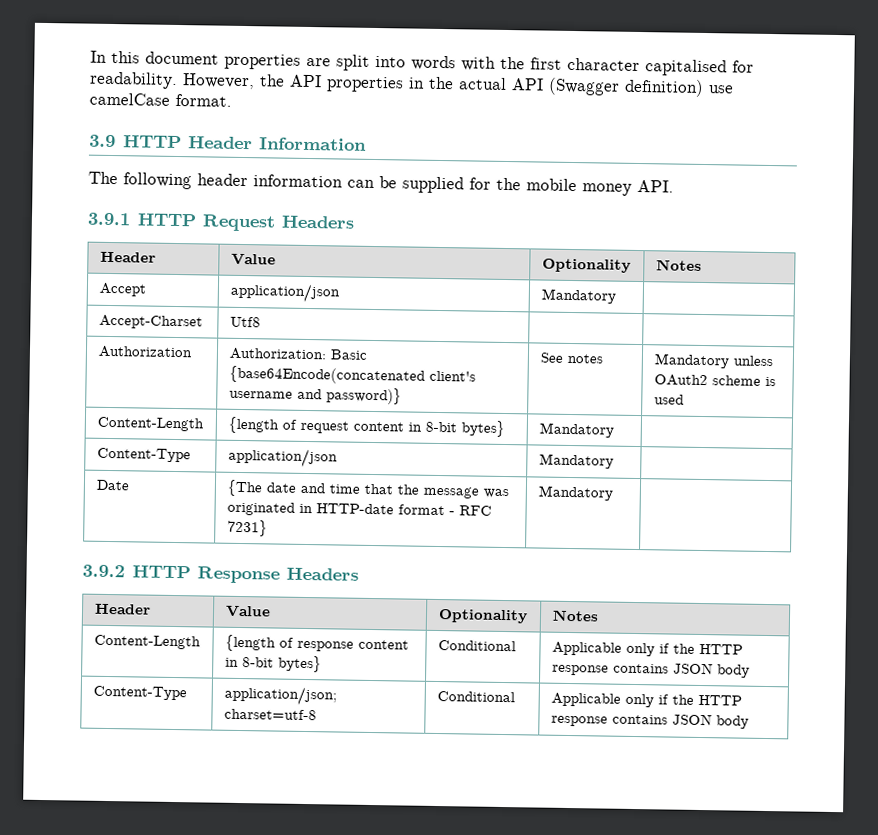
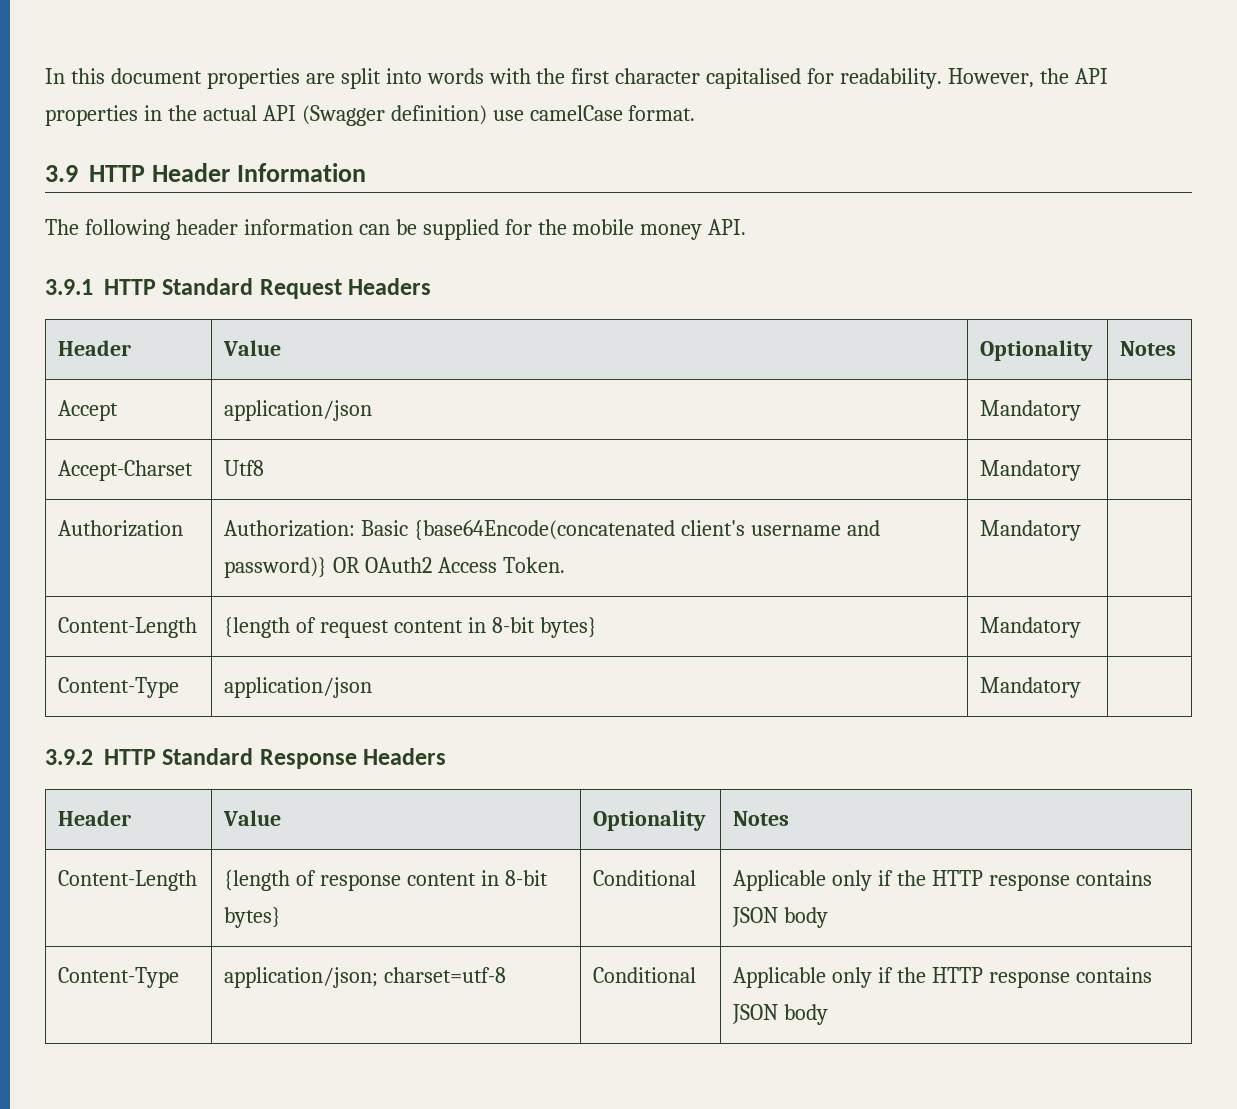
(198, 220) none -> [162,278,254,295] Standard
(261, 322) none -> [980,460,1082,481] Mandatory
[539,352,603,364] [653,353,773,369] [653,374,776,387] [653,394,684,405] | See notes | Mandatory unless OAuth2 scheme is used -> [333,557,566,573] [980,520,1082,541] OR OAuth2 Access Token. | Mandatory |
[95,479,130,491] [226,479,509,499] [226,501,492,516] [226,519,268,537] [537,485,613,501] // Date | {The date and time that the message was originated in HTTP-date format - RFC 7231} | Mandatory | -> (1082, 687) none
(192, 572) none -> [162,748,254,765] Standard

